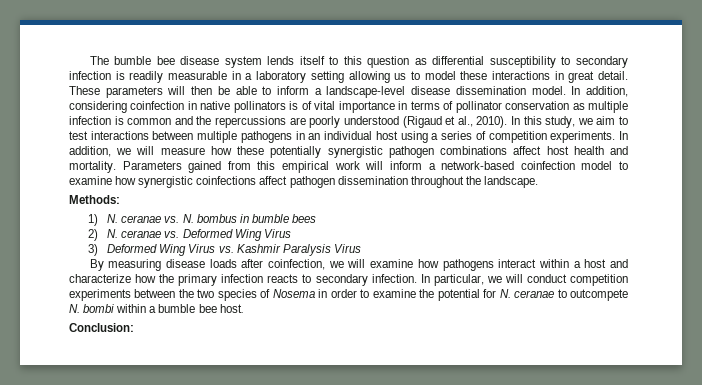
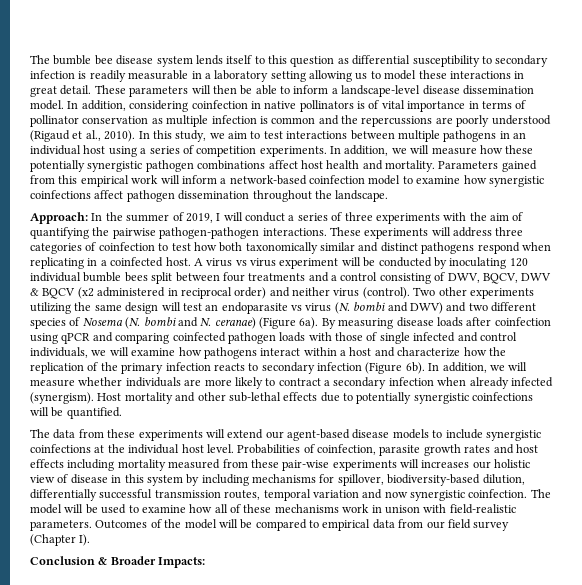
[69,195,120,204] [88,214,316,226] [88,229,291,241] [88,244,361,256] Methods: // 1) N. ceranae vs. N. bombus in bumble bees // 2) N. ceranae vs. Deformed Wing Virus // 3) Deformed Wing Virus vs. Kashmir Paralysis Virus // -> [30,212,524,224] [30,227,524,239] [30,242,551,254] [30,257,528,269] [30,272,552,284] [30,287,534,299] [30,302,536,314] [30,317,319,329] Approach: In the summer of 2019, I will conduct a series of three experiments with the aim of quantifying the pairwise pathogen-pathogen interactions. These experiments will address three categories of coinfection to test how both taxonomically similar and distinct pathogens respond when replicating in a coinfected host. A virus vs virus experiment will be conducted by inoculating 120 individual bumble bees split between four treatments and a control consisting of DWV, BQCV, DWV & BQCV (x2 administered in reciprocal order) and neither virus (control). Two other experiments utilizing the same design will test an endoparasite vs virus (N. bombi and DWV) and two different species of Nosema (N. bombi and N. ceranae) (Figure 6a).
[268,259,326,270] coinfection, -> [494,317,551,326] [30,332,517,344] [30,347,88,358] coinfection using qPCR and comparing coinfected pathogen loads with those of single infected and control individuals,
(175, 278) none -> [30,362,118,374] replication of the
[371,274,628,286] [69,289,628,301] [69,304,244,313] [69,323,134,332] infection. In particular, we will conduct competition experiments between the two species of Nosema in order to examine the potential for N. ceranae to outcompete N. bombi within a bumble bee host. // Conclusion: -> [317,362,528,374] [30,377,553,389] [30,392,534,404] [30,407,122,419] [30,429,541,441] [30,444,538,456] [30,459,531,471] [30,474,525,486] [30,489,551,501] [30,504,516,514] [30,519,510,531] [30,534,91,546] [30,556,206,568] infection (Figure 6b). In addition, we will measure whether individuals are more likely to contract a secondary infection when already infected (synergism). Host mortality and other sub-lethal effects due to potentially synergistic coinfections will be quantified. // The data from these experiments will extend our agent-based disease models to include synergistic coinfections at the individual host level. Probabilities of coinfection, parasite growth rates and host effects including mortality measured from these pair-wise experiments will increases our holistic view of disease in this system by including mechanisms for spillover, biodiversity-based dilution, differentially successful transmission routes, temporal variation and now synergistic coinfection. The model will be used to examine how all of these mechanisms work in unison with field-realistic parameters. Outcomes of the model will be compared to empirical data from our field survey (Chapter I). // Conclusion & Broader Impacts:

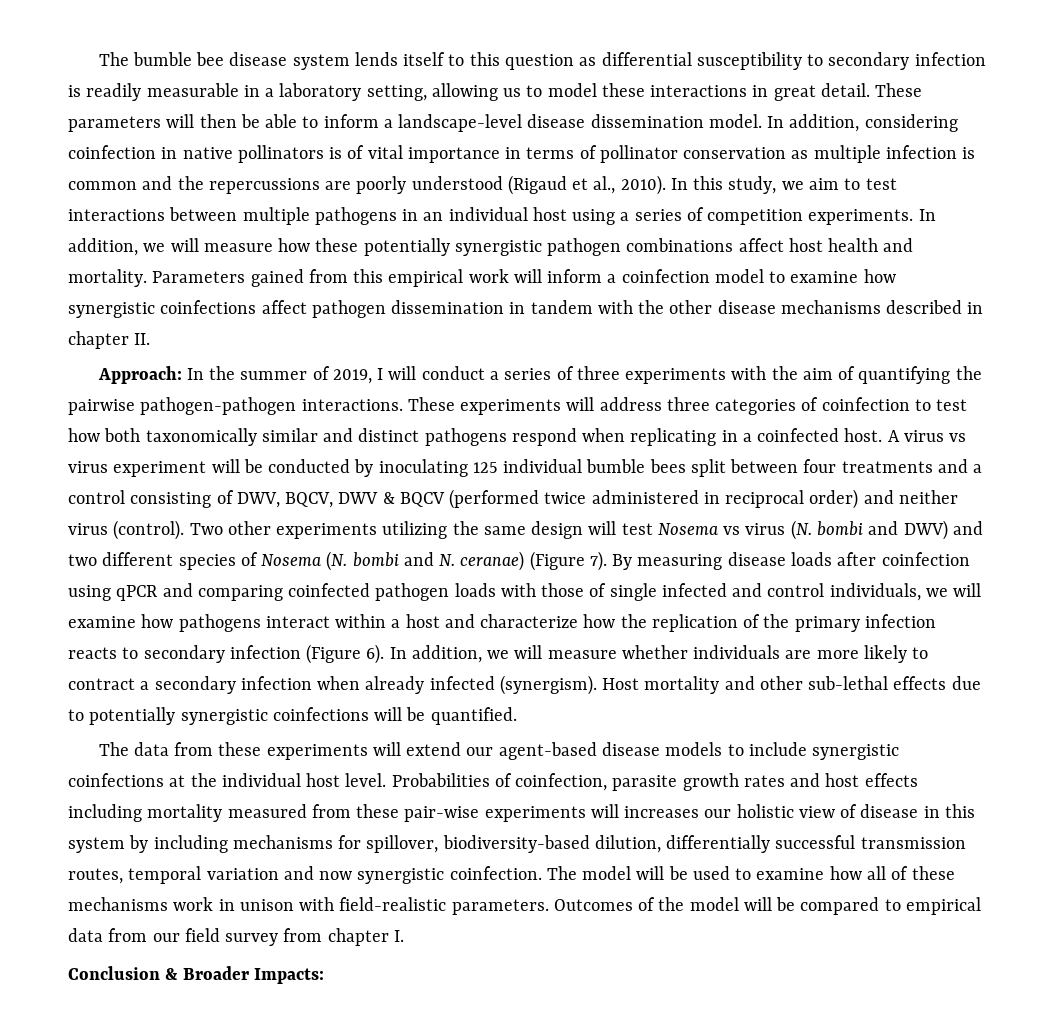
[270,71,306,82] setting -> [366,85,427,101] setting,
[229,175,307,185] network-based -> (617, 278) none
[252,190,389,202] throughout the landscape. -> [509,300,984,314] [68,331,151,349] in tandem with the other disease mechanisms described in chapter II.
[509,258,528,267] 120 -> [472,462,498,473] 125
[77,287,94,299] (x2 -> [449,489,587,509] (performed twice
[205,302,288,314] an endoparasite -> [657,523,718,535] Nosema
[299,317,319,329] 6a). -> [589,551,607,571] 7).
[405,362,425,374] 6b). -> [366,644,385,664] 6).
[30,534,91,546] (Chapter I). -> [283,928,404,946] from chapter I.

